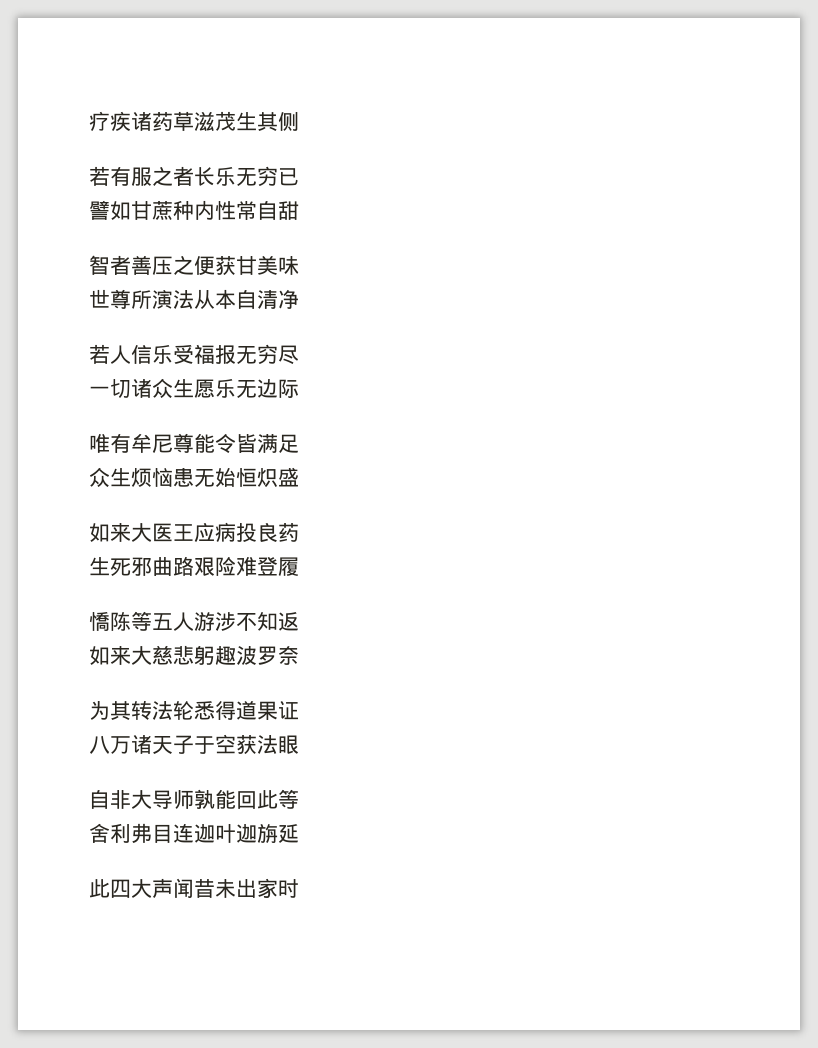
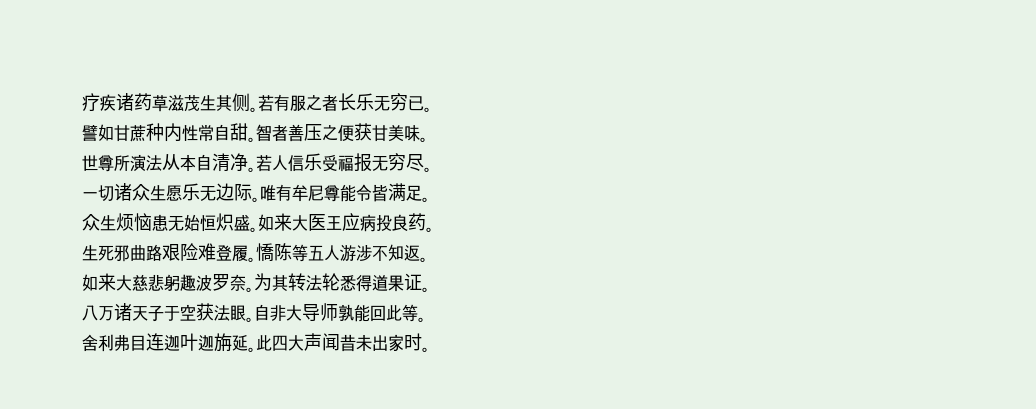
(299, 121) // -> [250,107,258,112] 。
(299, 177) none -> [424,107,432,112] 。
(299, 210) // -> [248,137,256,142] 。
(299, 265) none -> [420,137,428,142] 。
(299, 299) // -> [248,167,256,172] 。
(299, 355) none -> [424,167,432,172] 。
(299, 388) // -> [252,197,260,202] 。
(299, 443) none -> [422,197,430,202] 。
(299, 477) // -> [250,227,258,232] 。
(299, 532) none -> [426,227,434,232] 。
(299, 566) // -> [248,257,256,262] 。
(299, 621) none -> [420,257,428,262] 。
(299, 655) // -> [246,287,254,292] 。
(299, 710) none -> [422,287,430,292] 。
(299, 744) // -> [246,317,254,322] 。
(299, 799) none -> [418,317,426,322] 。
(299, 833) // -> [248,347,256,352] 。
(299, 888) none -> [422,347,430,352] 。

